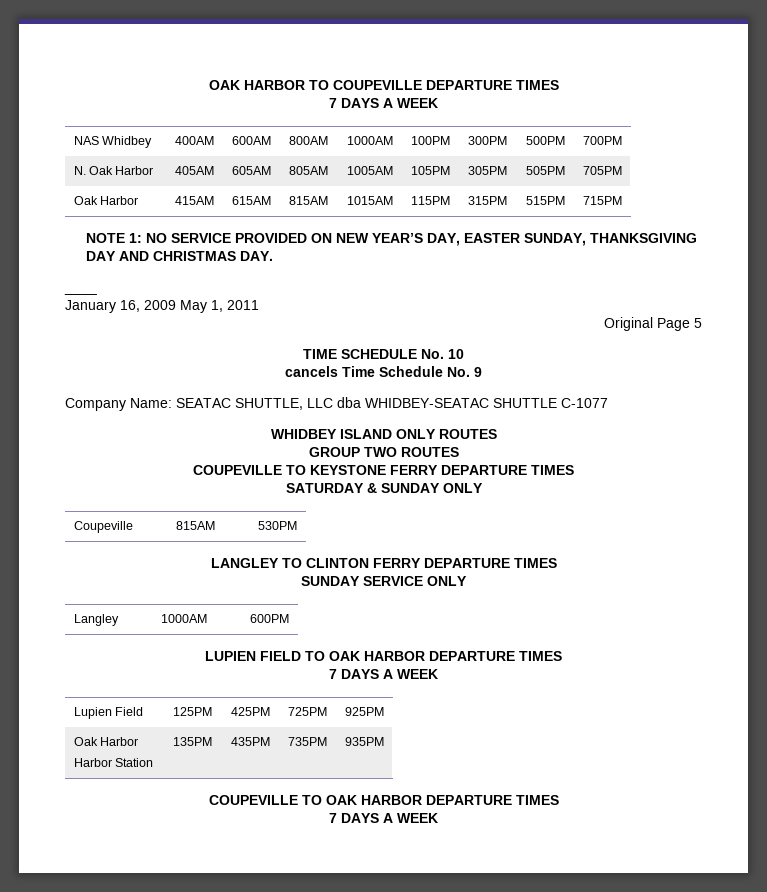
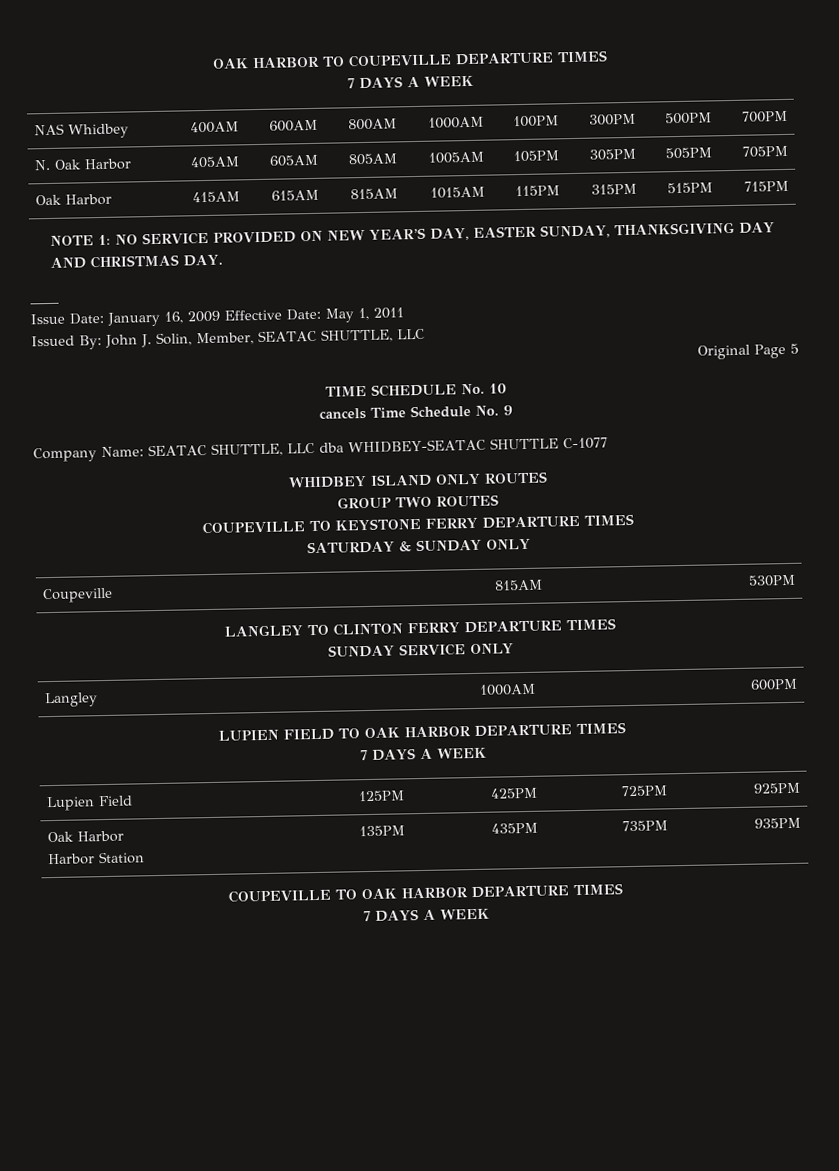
(97, 293) none -> [30,312,104,325] Issue Date:
(176, 305) none -> [224,308,321,321] Effective Date:
(259, 305) none -> [31,328,425,350] // Issued By: John J. Solin, Member, SEATAC SHUTTLE, LLC

